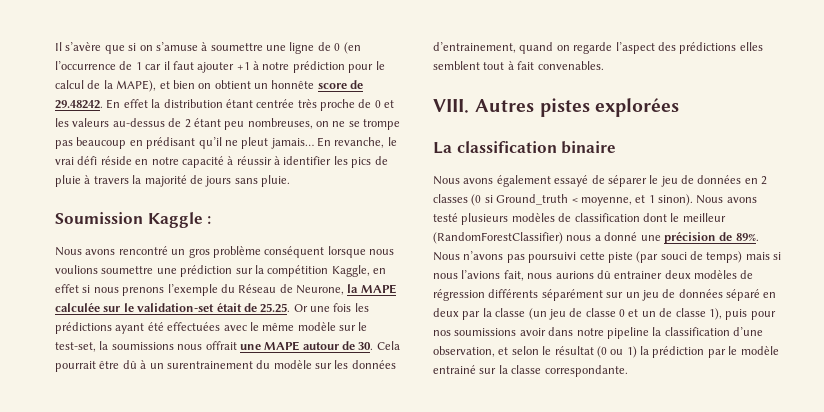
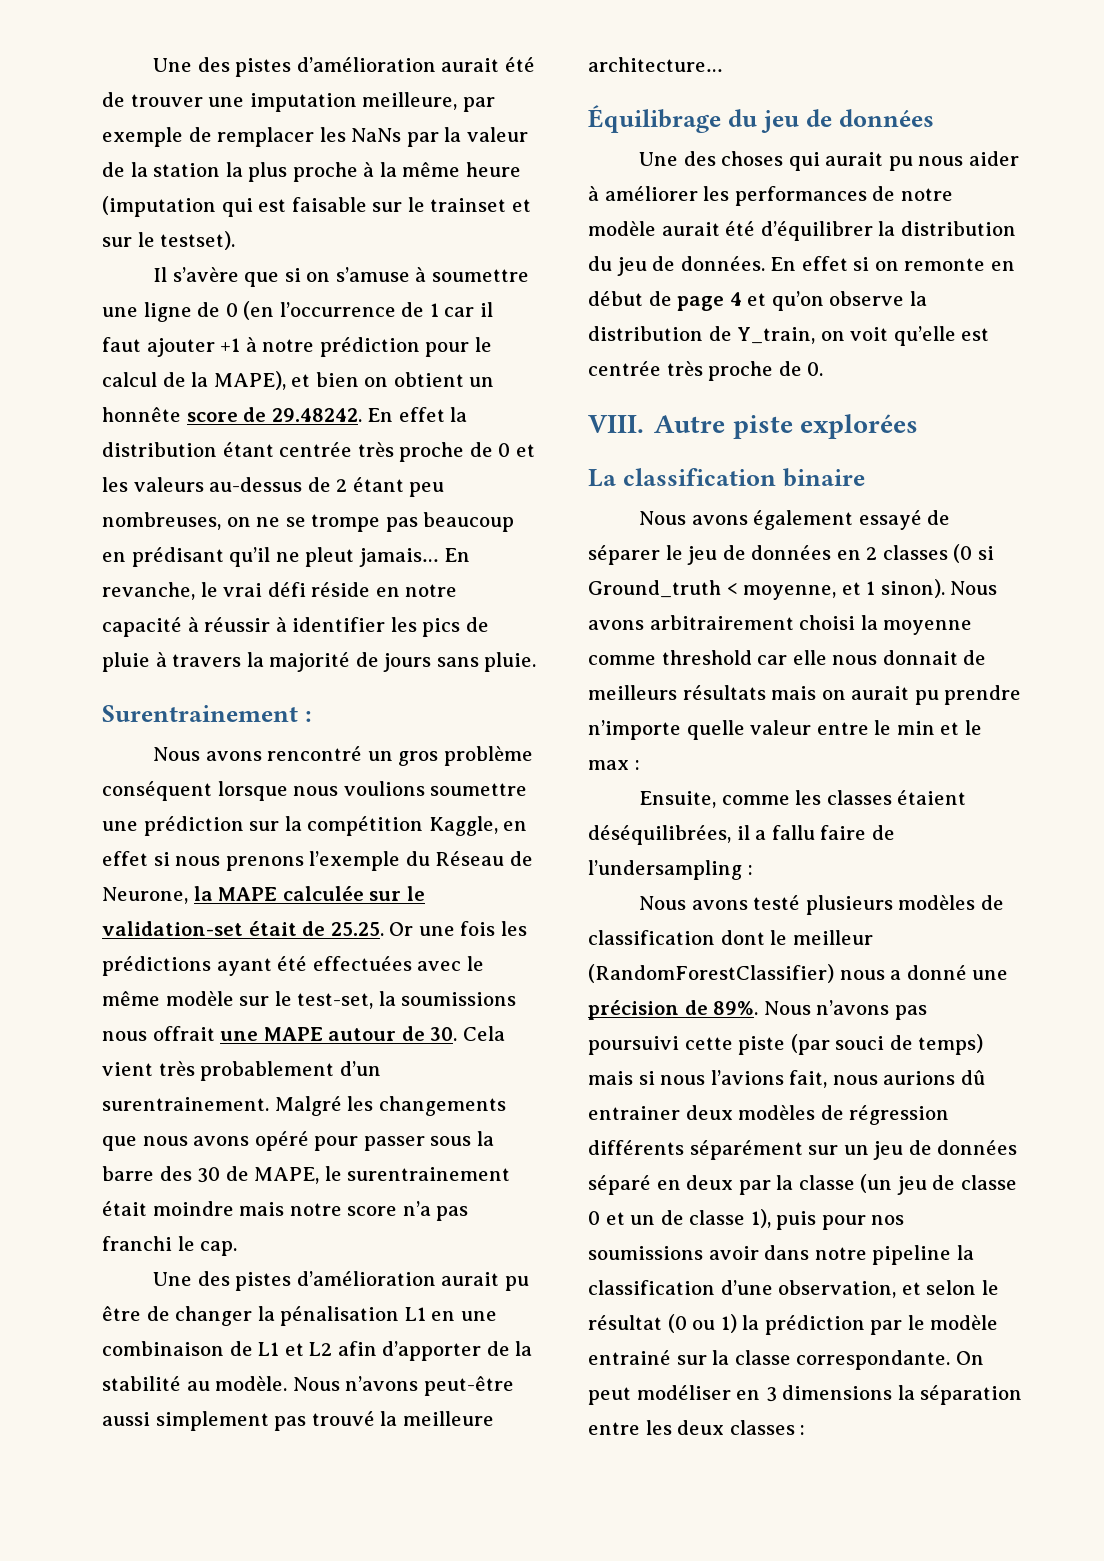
(55, 46) none -> [153,57,535,77] [102,92,495,112] [102,127,528,147] [102,162,521,182] [102,196,531,217] [102,231,236,250] Une des pistes d’amélioration aurait été de trouver une imputation meilleure, par exemple de remplacer les NaNs par la valeur de la station la plus proche à la même heure (imputation qui est faisable sur le trainset et sur le testset). //
[55,212,203,228] Soumission Kaggle -> [102,705,298,722] Surentrainement
[55,360,396,372] [433,42,763,54] [433,61,604,70] pourrait être dû à un surentrainement du modèle sur les données d’entrainement, quand on regarde l’aspect des prédictions elles semblent tout à fait convenables. -> [102,1061,381,1081] [102,1096,506,1116] [102,1131,494,1151] [102,1166,511,1184] [102,1201,469,1221] [102,1236,238,1256] [153,1271,529,1291] [102,1306,497,1326] [102,1341,533,1361] [102,1376,514,1396] [102,1411,494,1431] [588,57,723,72] [588,105,934,133] [639,151,1019,171] [588,186,953,206] [588,221,1016,241] [588,256,1015,276] [588,291,927,311] [588,326,990,346] [588,361,824,381] vient très probablement d’un surentrainement. Malgré les changements que nous avons opéré pour passer sous la barre des 30 de MAPE, le surentrainement était moindre mais notre score n’a pas franchi le cap. // Une des pistes d’amélioration aurait pu être de changer la pénalisation L1 en une combinaison de L1 et L2 afin d’apporter de la stabilité au modèle. Nous n’avons peut-être aussi simplement pas trouvé la meilleure architecture… // Équilibrage du jeu de données // Une des choses qui aurait pu nous aider à améliorer les performances de notre modèle aurait été d’équilibrer la distribution du jeu de données. En effet si on remonte en début de page 4 et qu’on observe la distribution de Y_train, on voit qu’elle est centrée très proche de 0.
[475,98,590,117] Autres pistes -> [654,415,793,439] Autre piste
(757, 200) none -> [649,615,973,635] [588,650,987,665] [588,685,1022,705] [588,720,982,740] [588,760,640,770] [639,790,967,808] [588,825,895,845] [588,860,753,880] [639,896,748,910] arbitrairement choisi la moyenne comme threshold car elle nous donnait de meilleurs résultats mais on aurait pu prendre n’importe quelle valeur entre le min et le max : // Ensuite, comme les classes étaient déséquilibrées, il a fallu faire de l’undersampling : // Nous avons
(628, 371) none -> [955,1351,984,1365] [588,1385,1023,1405] [588,1420,806,1435] On peut modéliser en 3 dimensions la séparation entre les deux classes :

